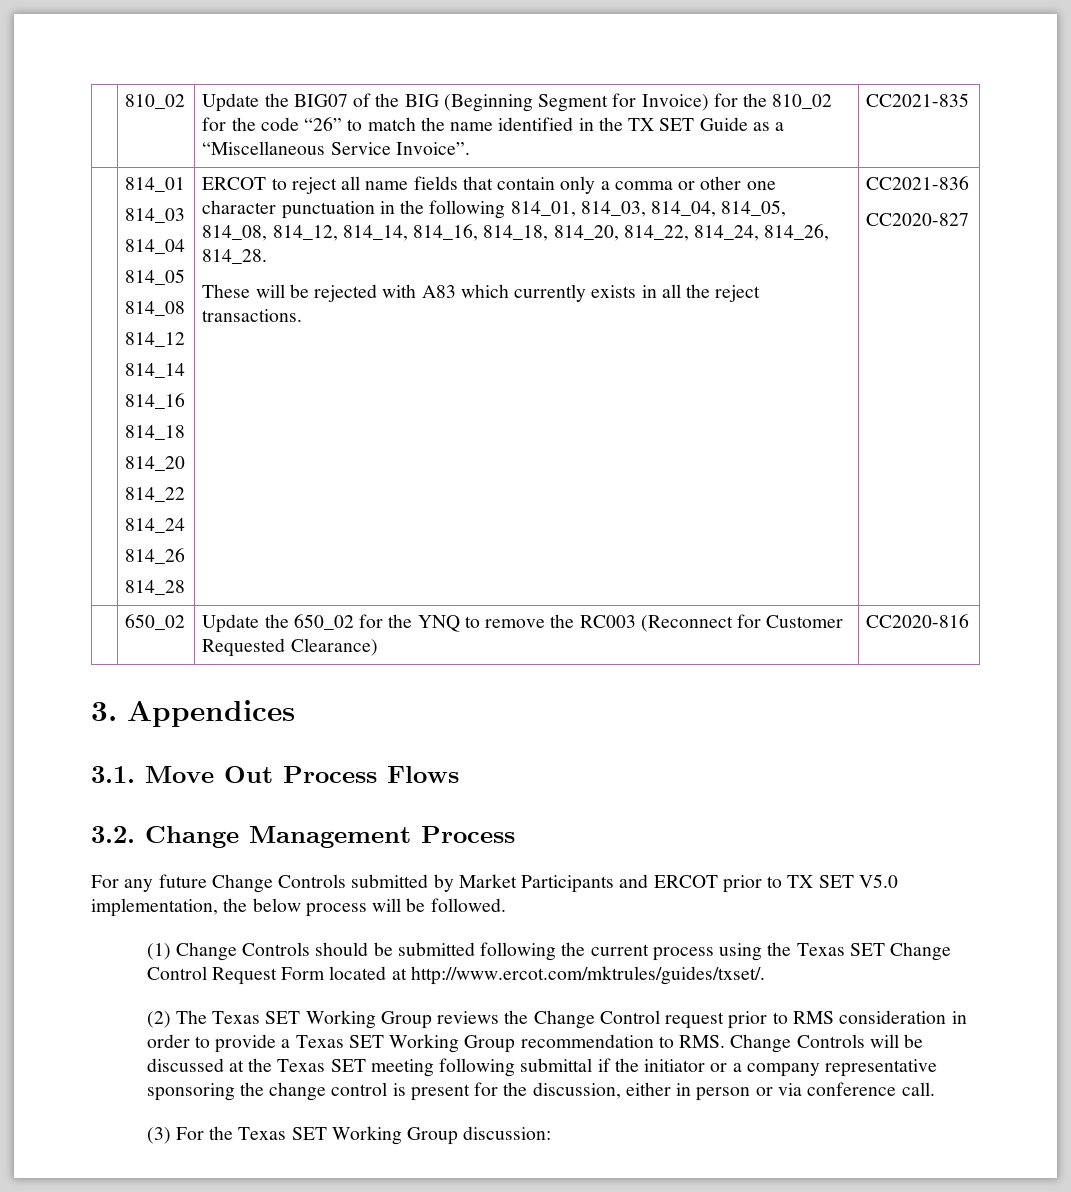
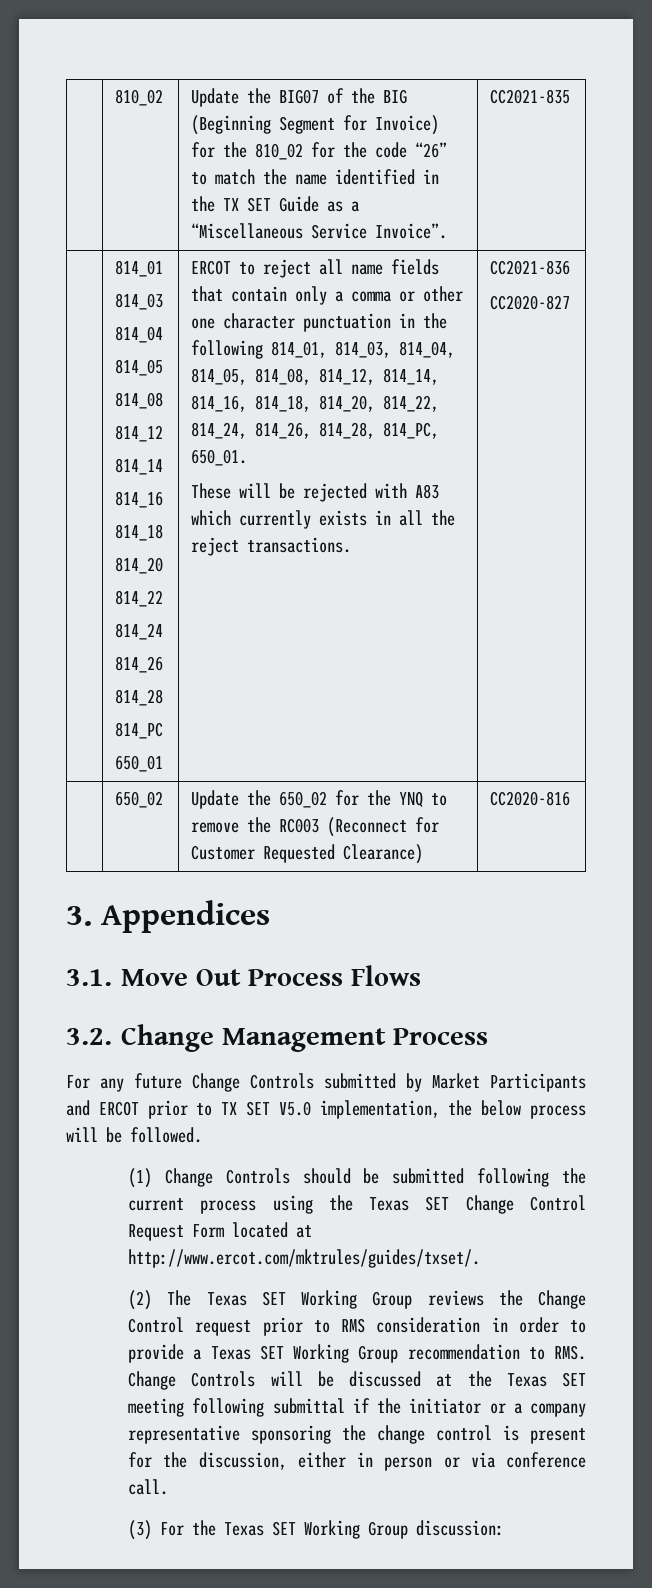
(186, 587) none -> [115,722,164,739] [115,755,164,772] // 814_PC // 650_01
[202,249,268,264] 814_28. -> [319,422,440,439] [191,449,248,466] 814_28, 814_PC, 650_01.

